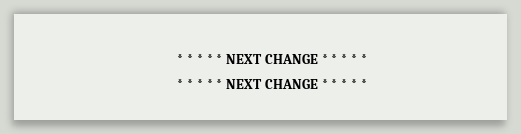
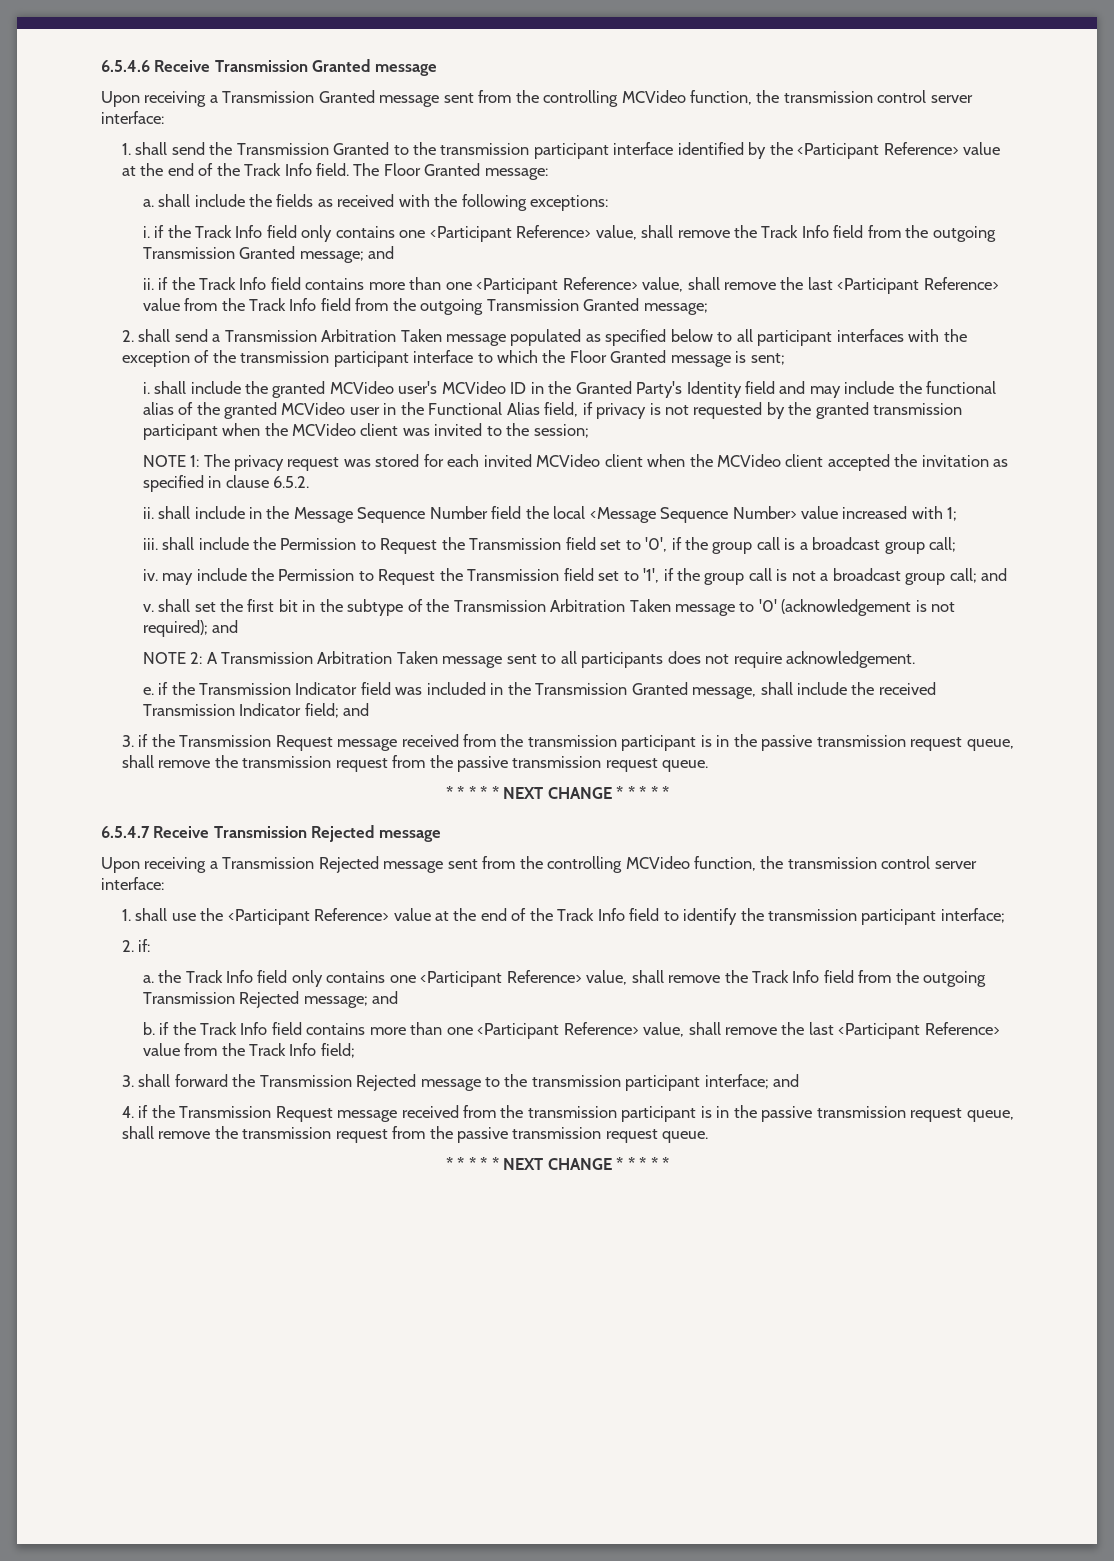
(177, 59) none -> [101,59,437,76] [101,90,973,107] [101,111,164,124] [121,142,1001,159] [121,163,548,180] [142,194,609,211] [142,225,996,242] [142,246,394,263] [142,277,999,294] [142,298,708,315] [121,329,967,346] [121,350,785,367] [142,381,997,398] [142,402,963,419] [142,423,589,440] [142,454,1009,471] [142,475,309,492] [142,506,958,523] [142,537,957,554] [142,568,1008,585] [142,599,956,616] [142,620,239,637] [142,651,915,668] [142,682,936,699] [142,703,369,718] [121,734,1014,751] [121,755,709,772] 6.5.4.6 Receive Transmission Granted message // Upon receiving a Transmission Granted message sent from the controlling MCVideo function, the transmission control server interface: // 1. shall send the Transmission Granted to the transmission participant interface identified by the <Participant Reference> value at the end of the Track Info field. The Floor Granted message: // a. shall include the fields as received with the following exceptions: // i. if the Track Info field only contains one <Participant Reference> value, shall remove the Track Info field from the outgoing Transmission Granted message; and // ii. if the Track Info field contains more than one <Participant Reference> value, shall remove the last <Participant Reference> value from the Track Info field from the outgoing Transmission Granted message; // 2. shall send a Transmission Arbitration Taken message populated as specified below to all participant interfaces with the exception of the transmission participant interface to which the Floor Granted message is sent; // i. shall include the granted MCVideo user's MCVideo ID in the Granted Party's Identity field and may include the functional alias of the granted MCVideo user in the Functional Alias field, if privacy is not requested by the granted transmission participant when the MCVideo client was invited to the session; // NOTE 1: The privacy request was stored for each invited MCVideo client when the MCVideo client accepted the invitation as specified in clause 6.5.2. // ii. shall include in the Message Sequence Number field the local <Message Sequence Number> value increased with 1; // iii. shall include the Permission to Request the Transmission field set to '0', if the group call is a broadcast group call; // iv. may include the Permission to Request the Transmission field set to '1', if the group call is not a broadcast group call; and // v. shall set the first bit in the subtype of the Transmission Arbitration Taken message to '0' (acknowledgement is not required); and // NOTE 2: A Transmission Arbitration Taken message sent to all participants does not require acknowledgement. // e. if the Transmission Indicator field was included in the Transmission Granted message, shall include the received Transmission Indicator field; and // 3. if the Transmission Request message received from the transmission participant is in the passive transmission request queue, shall remove the transmission request from the passive transmission request queue. //
(367, 59) none -> [101,825,441,842] [101,856,977,873] [101,877,164,890] [121,908,1005,925] [121,939,151,952] [142,970,987,987] [142,991,398,1008] [142,1022,1000,1039] [142,1043,355,1058] [121,1074,800,1091] [121,1105,1014,1122] [121,1126,709,1143] // 6.5.4.7 Receive Transmission Rejected message // Upon receiving a Transmission Rejected message sent from the controlling MCVideo function, the transmission control server interface: // 1. shall use the <Participant Reference> value at the end of the Track Info field to identify the transmission participant interface; // 2. if: // a. the Track Info field only contains one <Participant Reference> value, shall remove the Track Info field from the outgoing Transmission Rejected message; and // b. if the Track Info field contains more than one <Participant Reference> value, shall remove the last <Participant Reference> value from the Track Info field; // 3. shall forward the Transmission Rejected message to the transmission participant interface; and // 4. if the Transmission Request message received from the transmission participant is in the passive transmission request queue, shall remove the transmission request from the passive transmission request queue.

